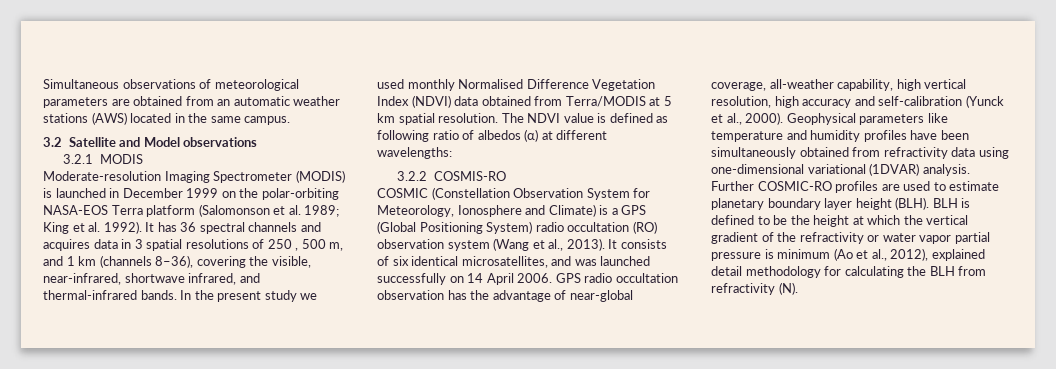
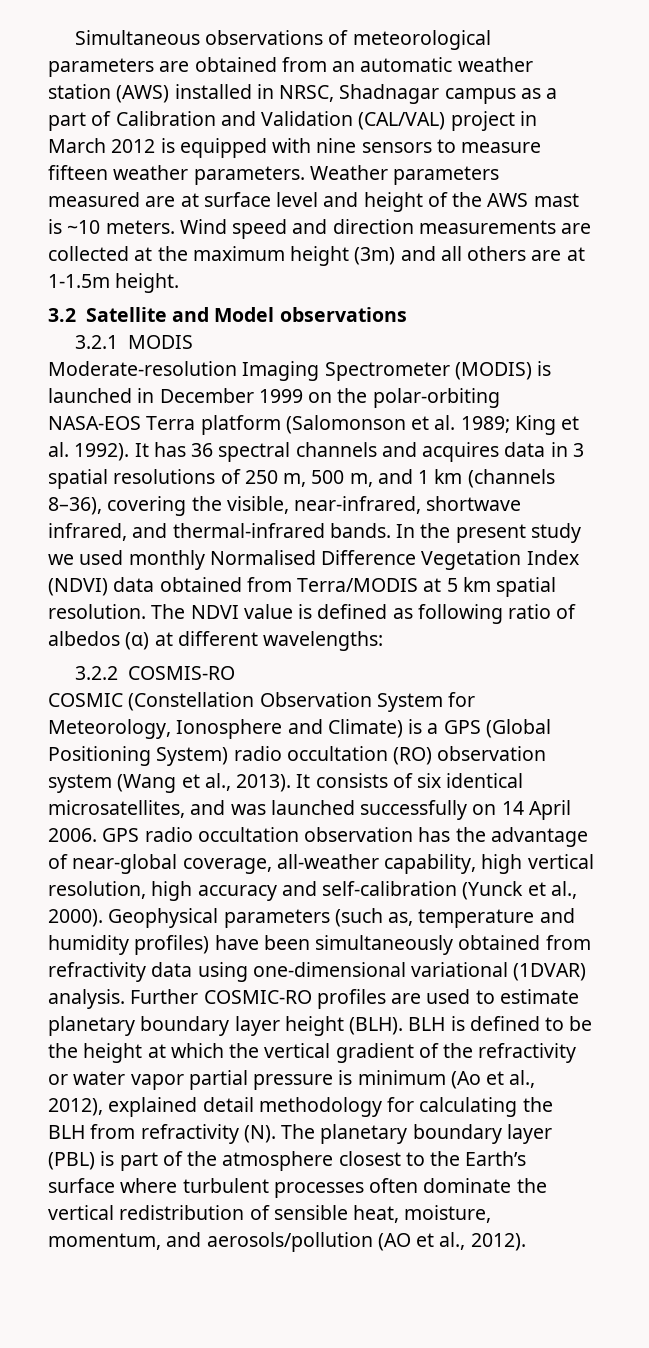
[43,112,291,125] stations (AWS) located in the same campus. -> [48,84,558,104] [48,111,537,131] [48,138,542,158] [48,165,500,185] [48,192,579,212] [48,219,592,239] [48,246,585,266] [48,273,180,293] station (AWS) installed in NRSC, Shadnagar campus as a part of Calibration and Validation (CAL/VAL) project in March 2012 is equipped with nine sensors to measure fifteen weather parameters. Weather parameters measured are at surface level and height of the AWS mast is ~10 meters. Wind speed and direction measurements are collected at the maximum height (3m) and all others are at 1-1.5m height.
[295,248,299,251] , -> [283,473,307,487] m,
[927,113,948,123] like -> [334,908,414,927] (such as,
[863,130,907,142] profiles -> [134,935,210,955] profiles)
(798, 288) none -> [281,1124,552,1144] [48,1151,527,1171] [48,1178,547,1198] [48,1205,492,1223] [48,1232,526,1252] The planetary boundary layer (PBL) is part of the atmosphere closest to the Earth’s surface where turbulent processes often dominate the vertical redistribution of sensible heat, moisture, momentum, and aerosols/pollution (AO et al., 2012).

